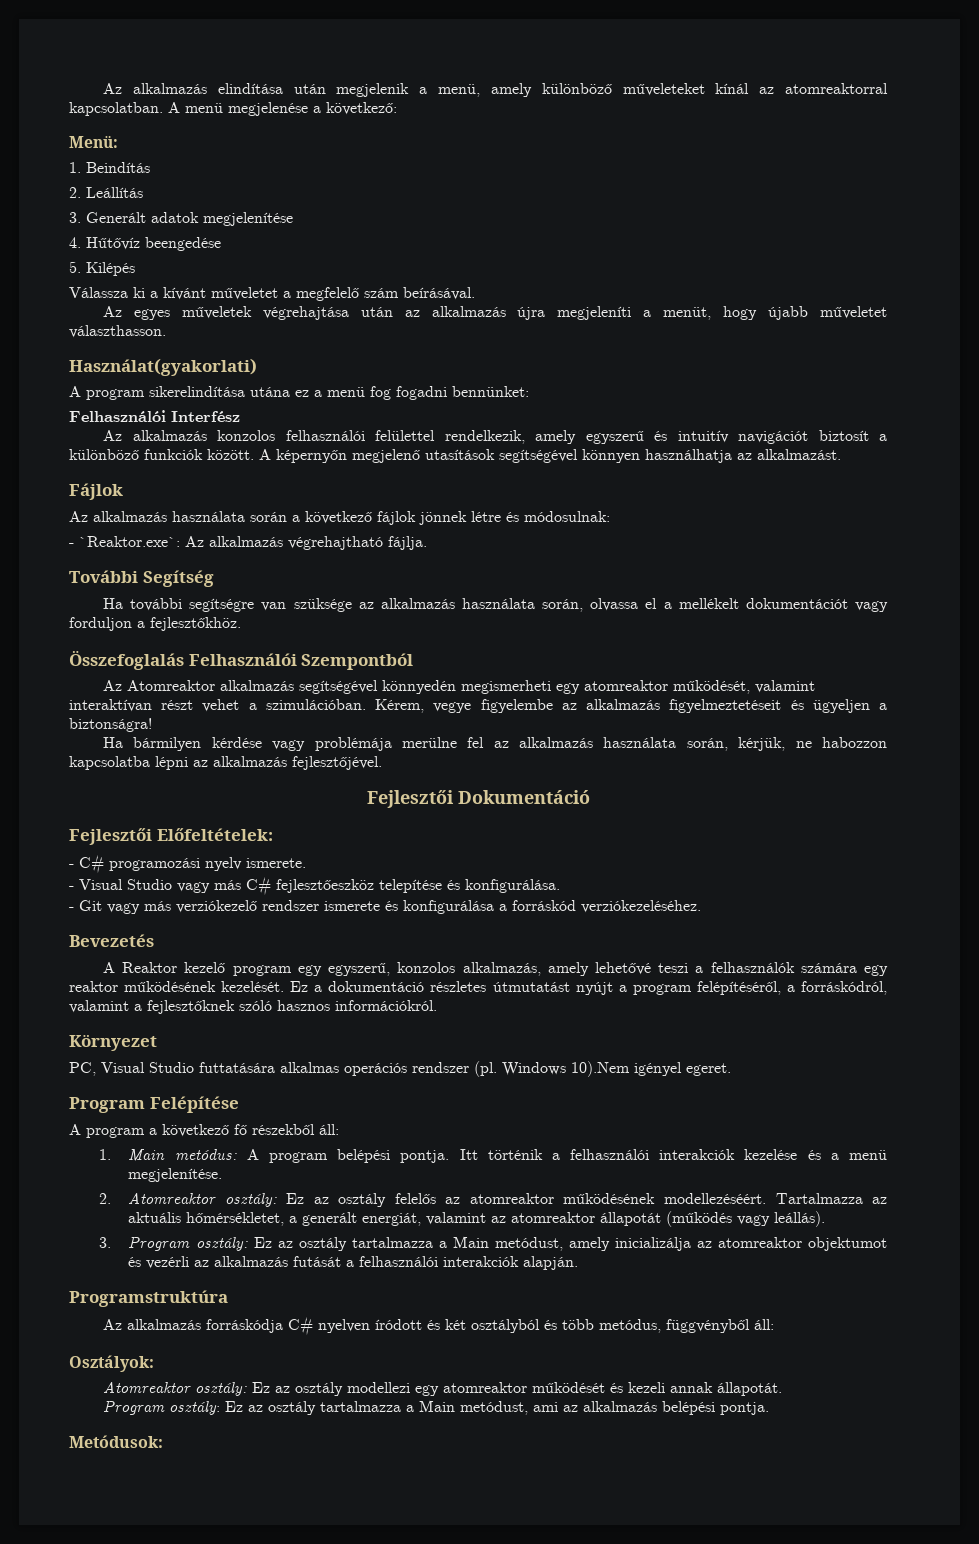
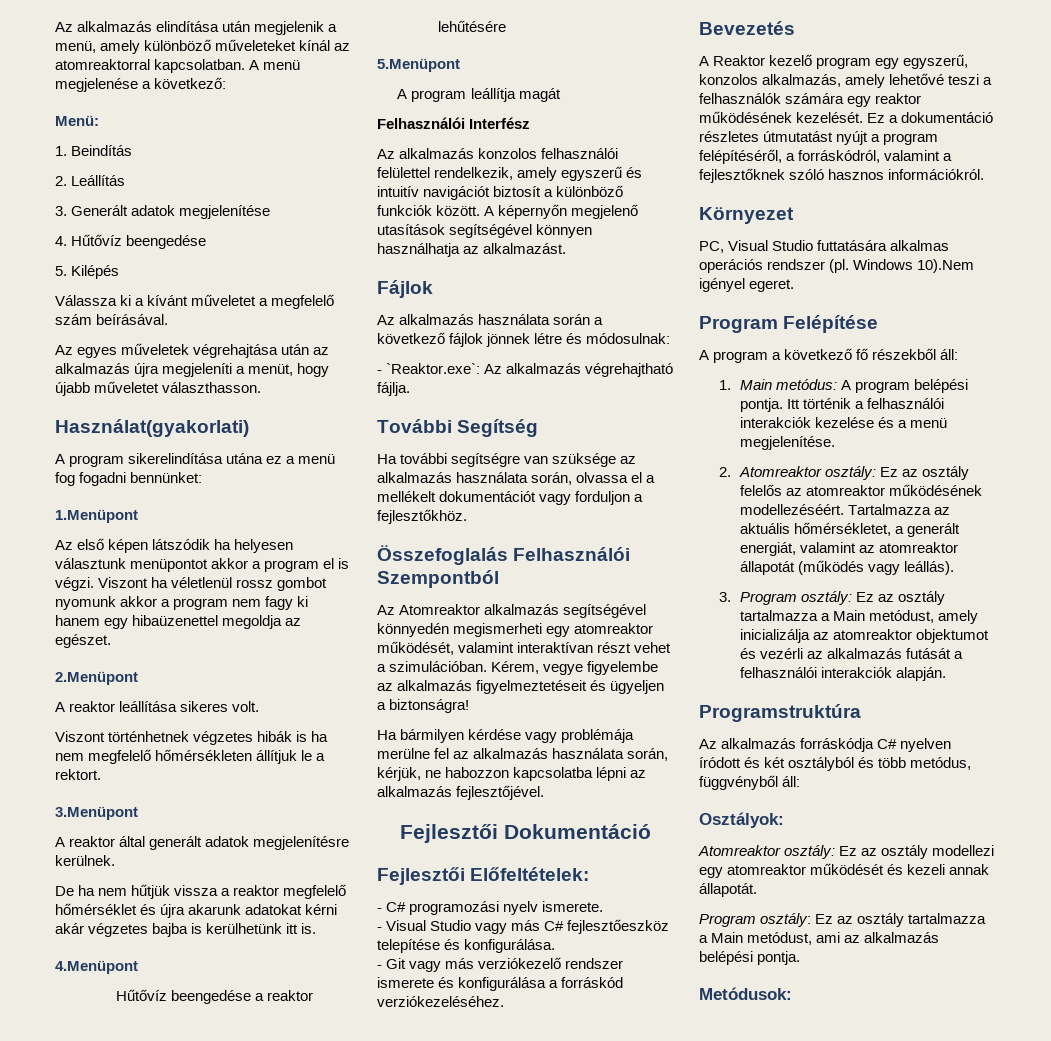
(529, 391) none -> [55,509,138,523] [55,538,294,553] [55,558,350,572] [55,577,328,591] [55,596,309,610] [55,615,302,629] [55,634,111,648] [55,671,138,685] [55,701,260,712] [55,731,329,745] [55,749,326,764] [55,769,101,780] [55,806,138,820] [55,836,350,850] [55,855,115,866] [55,884,347,899] [55,903,338,918] [55,923,317,937] [55,960,138,974] [116,989,314,1004] [438,20,507,32] [377,58,460,72] [397,88,561,102] // 1.Menüpont // Az első képen látszódik ha helyesen választunk menüpontot akkor a program el is végzi. Viszont ha véletlenül rossz gombot nyomunk akkor a program nem fagy ki hanem egy hibaüzenettel megoldja az egészet. // 2.Menüpont // A reaktor leállítása sikeres volt. // Viszont történhetnek végzetes hibák is ha nem megfelelő hőmérsékleten állítjuk le a rektort. // 3.Menüpont // A reaktor által generált adatok megjelenítésre kerülnek. // De ha nem hűtjük vissza a reaktor megfelelő hőmérséklet és újra akarunk adatokat kérni akár végzetes bajba is kerülhetünk itt is. // 4.Menüpont // Hűtővíz beengedése a reaktor lehűtésére // 5.Menüpont // A program leállítja magát

